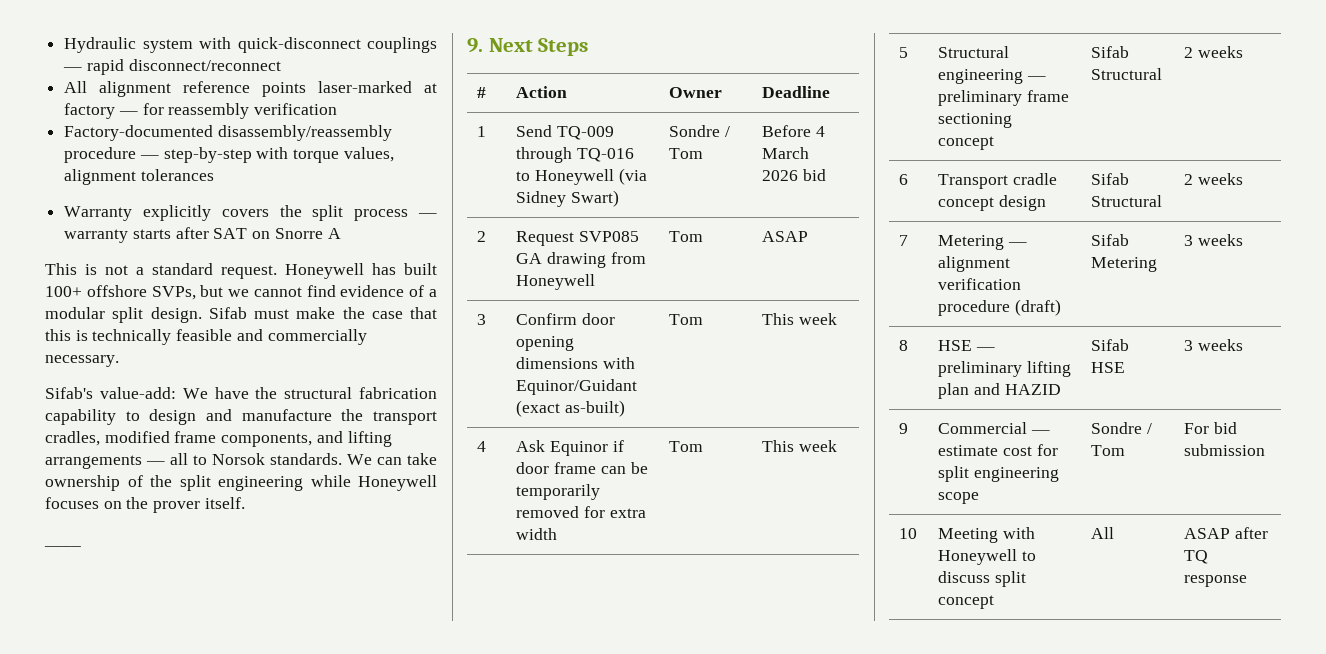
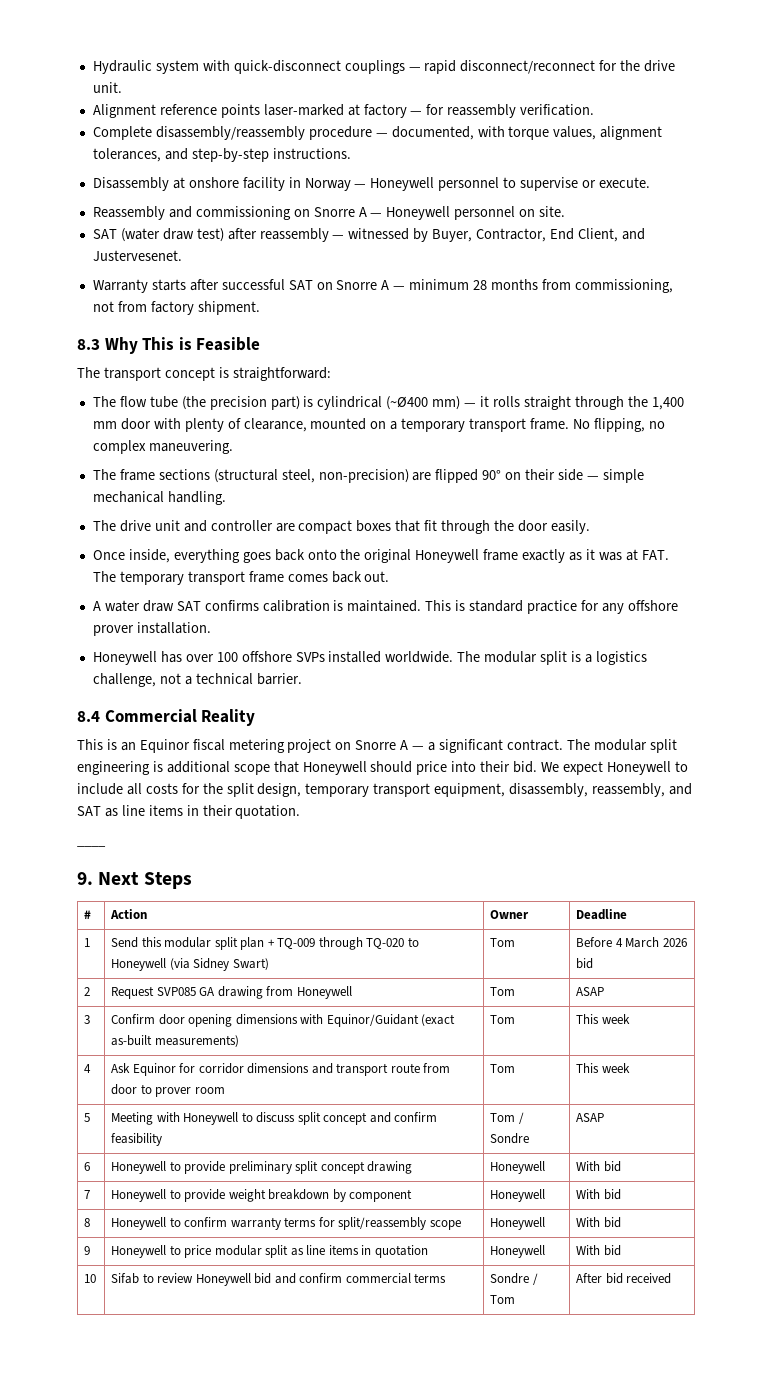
[64,81,172,97] // All alignment -> [599,60,676,72] [92,82,122,93] [92,104,156,118] for the drive unit. // Alignment
[254,103,338,115] [64,125,214,141] verification // Factory-documented -> [520,104,595,116] [92,126,152,140] verification. // Complete
[163,147,252,163] step-by-step -> [391,126,474,140] documented,
[140,169,214,181] [64,205,438,221] [64,229,129,243] tolerances // Warranty explicitly covers the split process — warranty -> [92,148,351,162] [92,177,650,191] [92,206,566,220] [92,228,645,242] [92,250,182,261] [92,279,148,293] tolerances, and step-by-step instructions. // Disassembly at onshore facility in Norway — Honeywell personnel to supervise or execute. // Reassembly and commissioning on Snorre A — Honeywell personnel on site. // SAT (water draw test) after reassembly — witnessed by Buyer, Contractor, End Client, and Justervesenet. // Warranty
(209, 233) none -> [221,279,285,290] successful
[45,263,437,279] [45,285,437,300] [45,307,437,323] [45,329,367,345] [45,355,119,367] [45,387,438,399] [45,409,437,425] [45,431,392,447] [45,453,437,469] [45,475,437,491] [45,497,245,513] // This is not a standard request. Honeywell has built 100+ offshore SVPs, but we cannot find evidence of a modular split design. Sifab must make the case that this is technically feasible and commercially necessary. // Sifab's value-add: We have the structural fabrication capability to design and manufacture the transport cradles, modified frame components, and lifting arrangements — all to Norsok standards. We can take ownership of the split engineering while Honeywell focuses on the prover itself. -> [393,279,673,293] [92,301,260,315] [77,337,261,354] [77,367,331,381] [92,396,684,410] [92,418,665,432] [92,440,233,454] [92,469,644,483] [92,491,226,505] [92,520,590,534] [92,549,669,563] [92,571,390,585] [92,600,678,614] [92,622,211,636] [92,651,647,665] [92,673,302,687] [77,709,256,726] [77,739,677,753] [77,761,688,775] [77,783,692,797] [77,805,301,819] — minimum 28 months from commissioning, not from factory shipment. // 8.3 Why This is Feasible // The transport concept is straightforward: // The flow tube (the precision part) is cylindrical (~Ø400 mm) — it rolls straight through the 1,400 mm door with plenty of clearance, mounted on a temporary transport frame. No flipping, no complex maneuvering. // The frame sections (structural steel, non-precision) are flipped 90° on their side — simple mechanical handling. // The drive unit and controller are compact boxes that fit through the door easily. // Once inside, everything goes back onto the original Honeywell frame exactly as it was at FAT. The temporary transport frame comes back out. // A water draw SAT confirms calibration is maintained. This is standard practice for any offshore prover installation. // Honeywell has over 100 offshore SVPs installed worldwide. The modular split is a logistics challenge, not a technical barrier. // 8.4 Commercial Reality // This is an Equinor fiscal metering project on Snorre A — a significant contract. The modular split engineering is additional scope that Honeywell should price into their bid. We expect Honeywell to include all costs for the split design, temporary transport equipment, disassembly, reassembly, and SAT as line items in their quotation.
(553, 131) none -> [141,937,275,950] this modular split plan +
[577,148,635,162] TQ-016 -> [366,938,405,949] TQ-020
[669,125,731,137] Sondre / -> (269, 964) none
[565,400,626,417] as-built) -> [111,1035,239,1047] as-built measurements)
[612,440,624,452] [516,462,648,474] [516,484,601,500] [516,506,646,518] [516,528,558,540] [669,441,704,452] [762,440,838,452] [899,47,909,58] [938,46,1010,58] [938,69,1047,84] [938,90,1070,106] [938,113,1013,128] [938,136,995,150] [1091,46,1130,58] [1091,68,1163,80] [1184,46,1244,58] [899,174,909,185] [938,173,1058,189] [938,195,1047,211] [1091,173,1130,185] [1091,195,1163,207] [1184,173,1244,185] [899,235,909,246] [938,235,1028,250] [938,256,1011,272] [938,278,1022,290] [938,299,1062,316] [1091,234,1130,246] [1091,257,1158,272] [1184,234,1244,246] [899,340,909,351] [938,340,996,351] [938,361,1072,377] [938,383,1061,399] [1091,339,1130,351] [1091,362,1126,373] [1184,339,1244,351] [899,423,909,434] [938,422,1051,434] [938,444,1058,456] [938,466,1060,482] [938,492,980,504] [1091,422,1153,434] [1091,445,1126,456] [1184,422,1238,434] [1184,444,1266,456] [899,528,918,539] if door frame can be temporarily removed for extra width | Tom | This week // 5 | Structural engineering — preliminary frame sectioning concept | Sifab Structural | 2 weeks // 6 | Transport cradle concept design | Sifab Structural | 2 weeks // 7 | Metering — alignment verification procedure (draft) | Sifab Metering | 3 weeks // 8 | HSE — preliminary lifting plan and HAZID | Sifab HSE | 3 weeks // 9 | Commercial — estimate cost for split engineering scope | Sondre / Tom | For bid submission // 10 -> [179,1063,451,1076] [111,1084,225,1097] [490,1064,516,1073] [576,1063,630,1073] [84,1113,91,1122] for corridor dimensions and transport route from door to prover room | Tom | This week // 5
[1091,527,1115,539] [1184,527,1269,539] [1184,550,1209,564] [1184,575,1248,587] | All | ASAP after TQ response -> [369,1112,438,1123] [111,1133,163,1146] [490,1112,524,1124] [490,1133,530,1144] [576,1113,605,1122] [84,1162,91,1171] [111,1161,413,1174] [490,1161,546,1174] [576,1161,621,1172] [84,1190,91,1199] [111,1189,413,1202] [490,1189,546,1202] [576,1189,621,1200] [84,1218,91,1227] [111,1217,461,1230] [490,1217,546,1230] [576,1217,621,1228] [84,1246,91,1255] [111,1245,428,1258] [490,1245,546,1258] [576,1245,621,1256] [84,1274,97,1283] [111,1273,447,1286] [490,1273,538,1285] [490,1295,516,1304] [576,1273,672,1284] and confirm feasibility | Tom / Sondre | ASAP // 6 | Honeywell to provide preliminary split concept drawing | Honeywell | With bid // 7 | Honeywell to provide weight breakdown by component | Honeywell | With bid // 8 | Honeywell to confirm warranty terms for split/reassembly scope | Honeywell | With bid // 9 | Honeywell to price modular split as line items in quotation | Honeywell | With bid // 10 | Sifab to review Honeywell bid and confirm commercial terms | Sondre / Tom | After bid received

